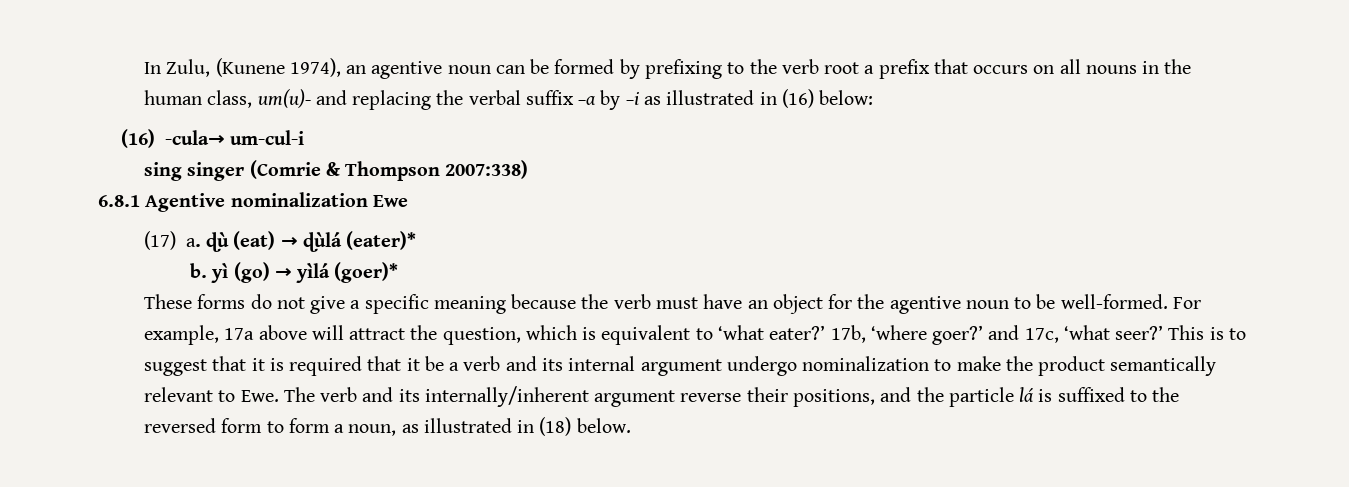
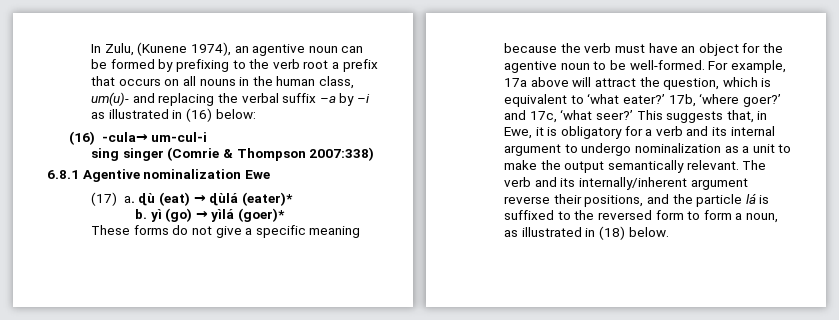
[1209,327,1246,340] [144,356,444,376] is to suggest that it is required that it be -> [666,110,768,123] [503,126,643,139] suggests that, in Ewe, it is obligatory for
(722, 367) none -> [564,144,578,153] to
[934,356,1217,376] [144,387,279,402] to make the product semantically relevant to Ewe. -> [724,144,792,153] [503,160,739,173] as a unit to make the output semantically relevant.

